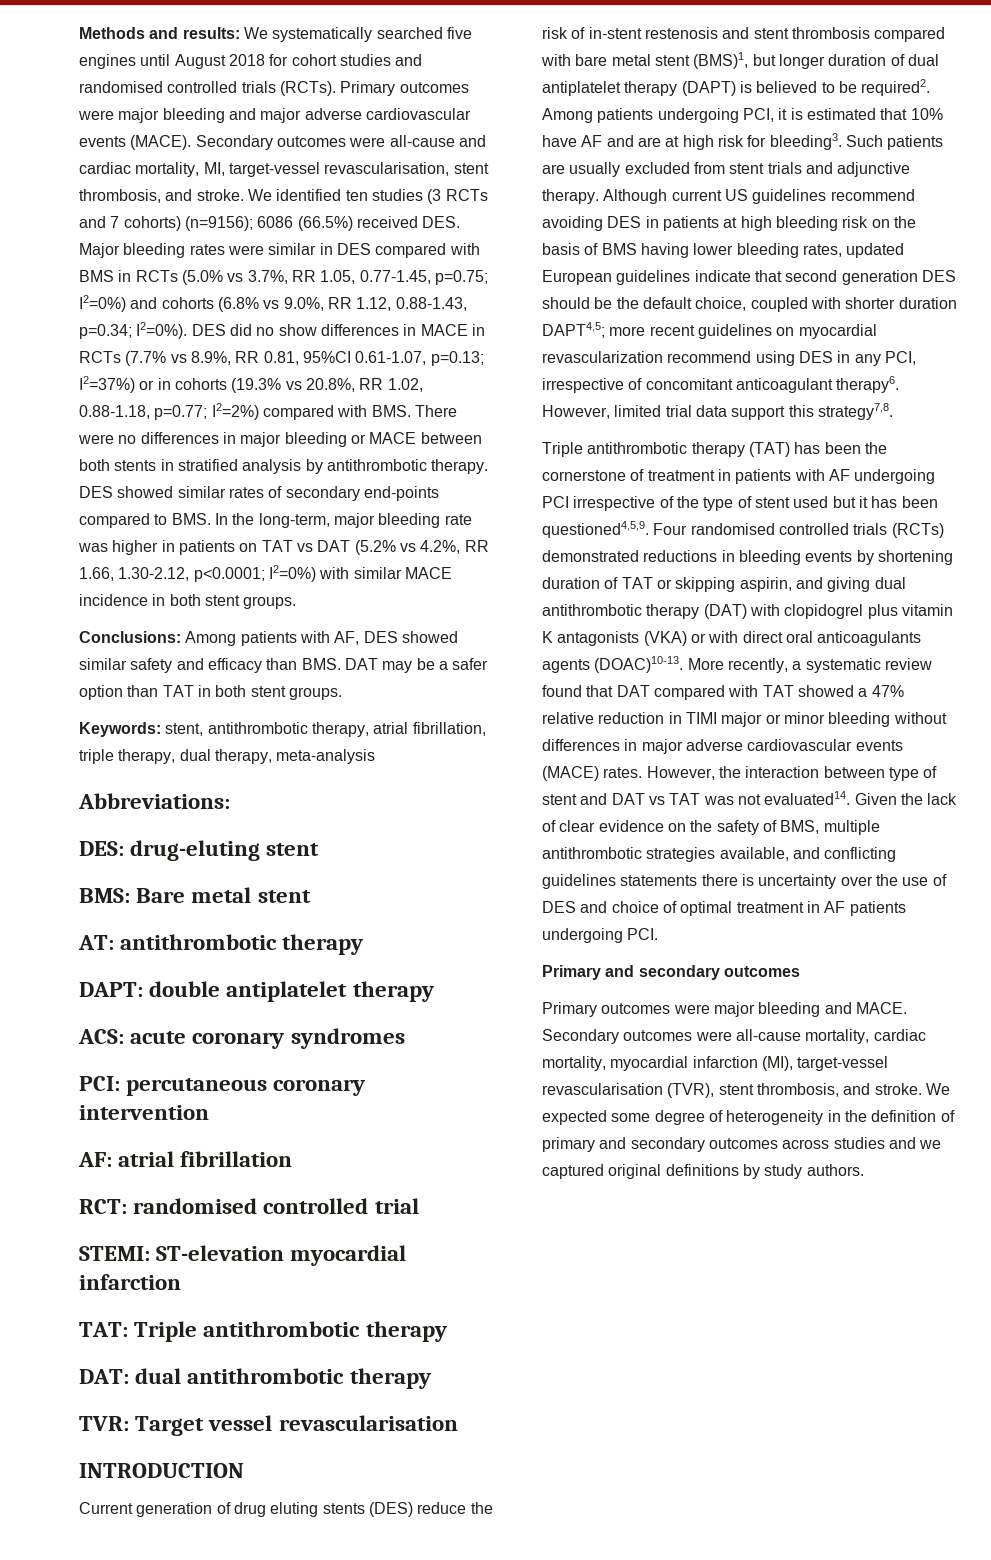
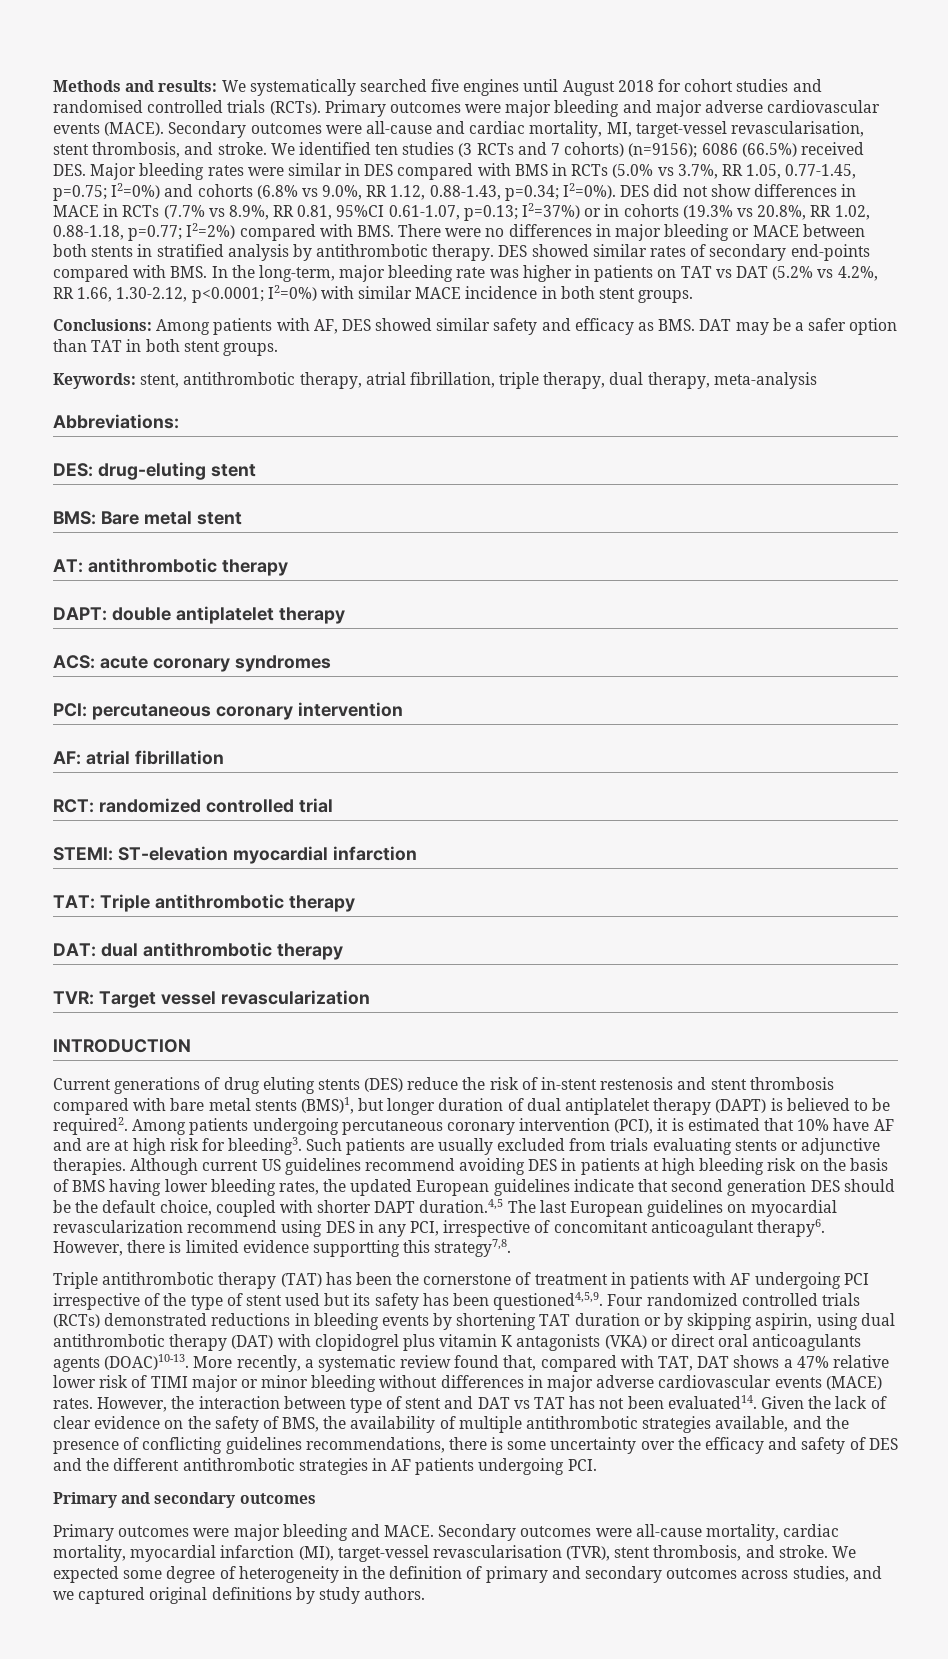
[256,327,275,336] no -> [682,186,708,197] not
[154,514,168,525] to -> [133,265,167,278] with
[266,658,298,670] than -> [638,322,655,331] as
[133,1198,258,1214] randomised -> [98,798,201,813] randomized
[278,1415,458,1431] revascularisation -> [220,990,370,1005] revascularization
[136,1502,213,1517] generation -> [114,1077,201,1094] generations
[654,55,690,66] stent -> [254,1100,297,1111] stents
[742,108,774,122] PCI, -> [341,1118,654,1135] percutaneous coronary intervention (PCI),
[729,162,911,177] [542,189,599,204] stent trials and adjunctive therapy. -> [610,1138,881,1155] [53,1158,126,1175] trials evaluating stents or adjunctive therapies.
(842, 250) none -> [323,1179,347,1192] the
[898,297,957,309] [542,322,695,338] duration DAPT4,5; more recent -> [374,1199,644,1217] DAPT duration.4,5 The last European
[614,405,786,420] limited trial data support -> [127,1240,400,1257] there is limited evidence supportting
[858,496,868,508] it -> [353,1293,419,1310] its safety
[690,523,775,535] randomised -> [646,1293,738,1306] randomized
[542,577,871,592] duration of TAT or skipping aspirin, and giving -> [539,1313,858,1330] TAT duration or by skipping aspirin, using
[708,631,739,643] with -> (668, 1342) none
[586,685,904,700] [542,712,682,724] that DAT compared with TAT showed a 47% relative reduction in -> [503,1355,889,1372] [53,1375,148,1388] that, compared with TAT, DAT shows a 47% relative lower risk of
[703,794,761,805] was not -> [569,1396,664,1409] has not been
(820, 827) none -> [323,1416,456,1433] the availability of
(820, 853) none -> [825,1416,849,1429] [53,1437,140,1454] the presence of
[620,874,754,886] statements there is -> [305,1437,547,1453] recommendations, there is some
[902,874,947,886] [542,901,804,916] use of DES and choice of optimal treatment -> [705,1437,898,1454] [53,1458,368,1475] efficacy and safety of DES and the different antithrombotic strategies
[833,1137,885,1149] studies -> [792,1566,849,1582] studies,

